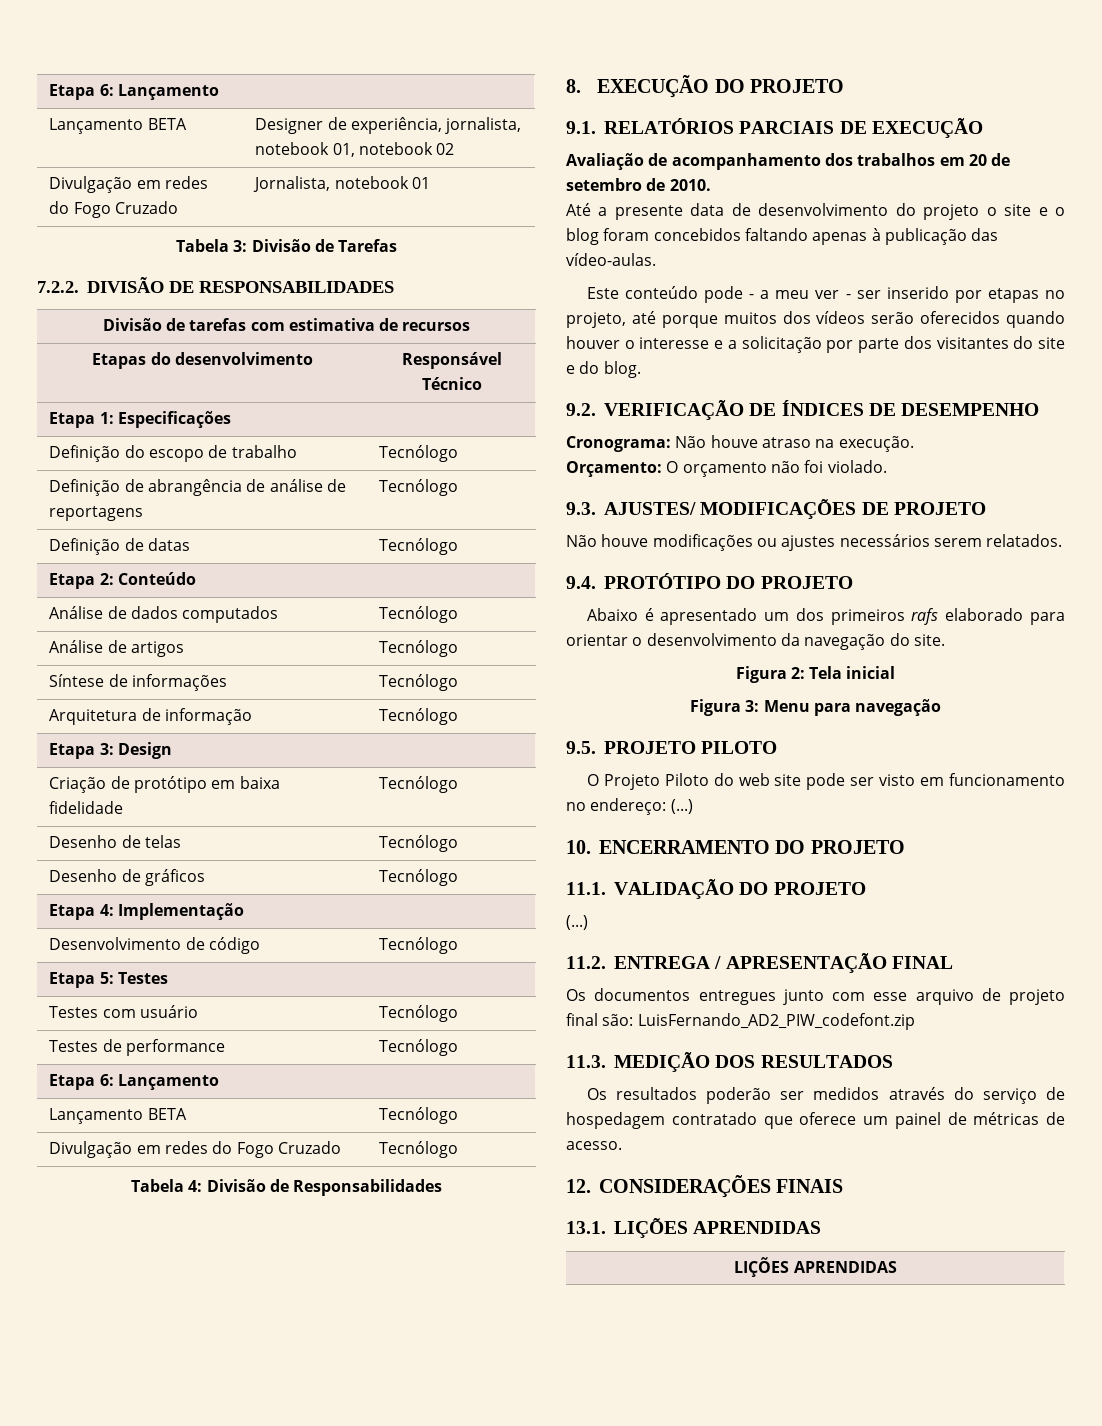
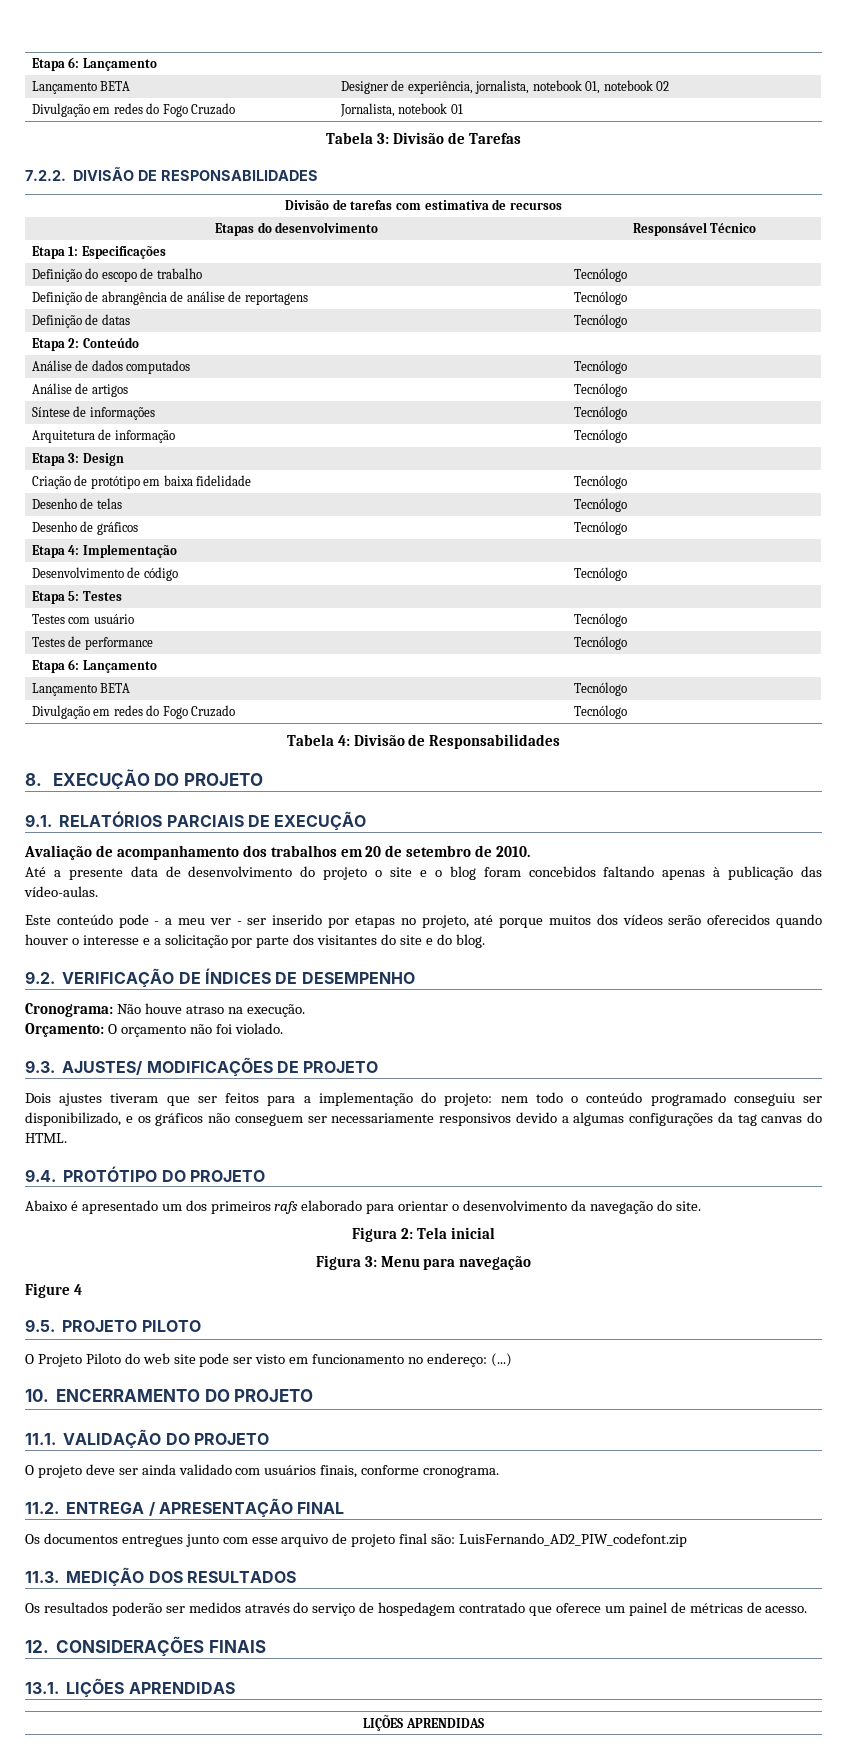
[566,534,1063,551] Não houve modificações ou ajustes necessários serem relatados. -> [25,1092,823,1106] [25,1112,822,1126] [25,1133,67,1143] Dois ajustes tiveram que ser feitos para a implementação do projeto: nem todo o conteúdo programado conseguiu ser disponibilizado, e os gráficos não conseguem ser necessariamente responsivos devido a algumas configurações da tag canvas do HTML.
(942, 707) none -> [25,1283,82,1298] // Figure 4
[566,915,588,930] (...) -> [25,1464,500,1478] O projeto deve ser ainda validado com usuários finais, conforme cronograma.

